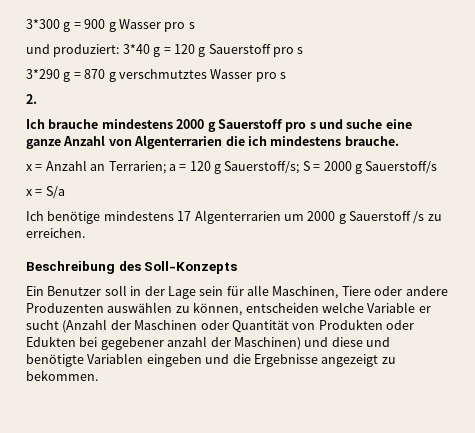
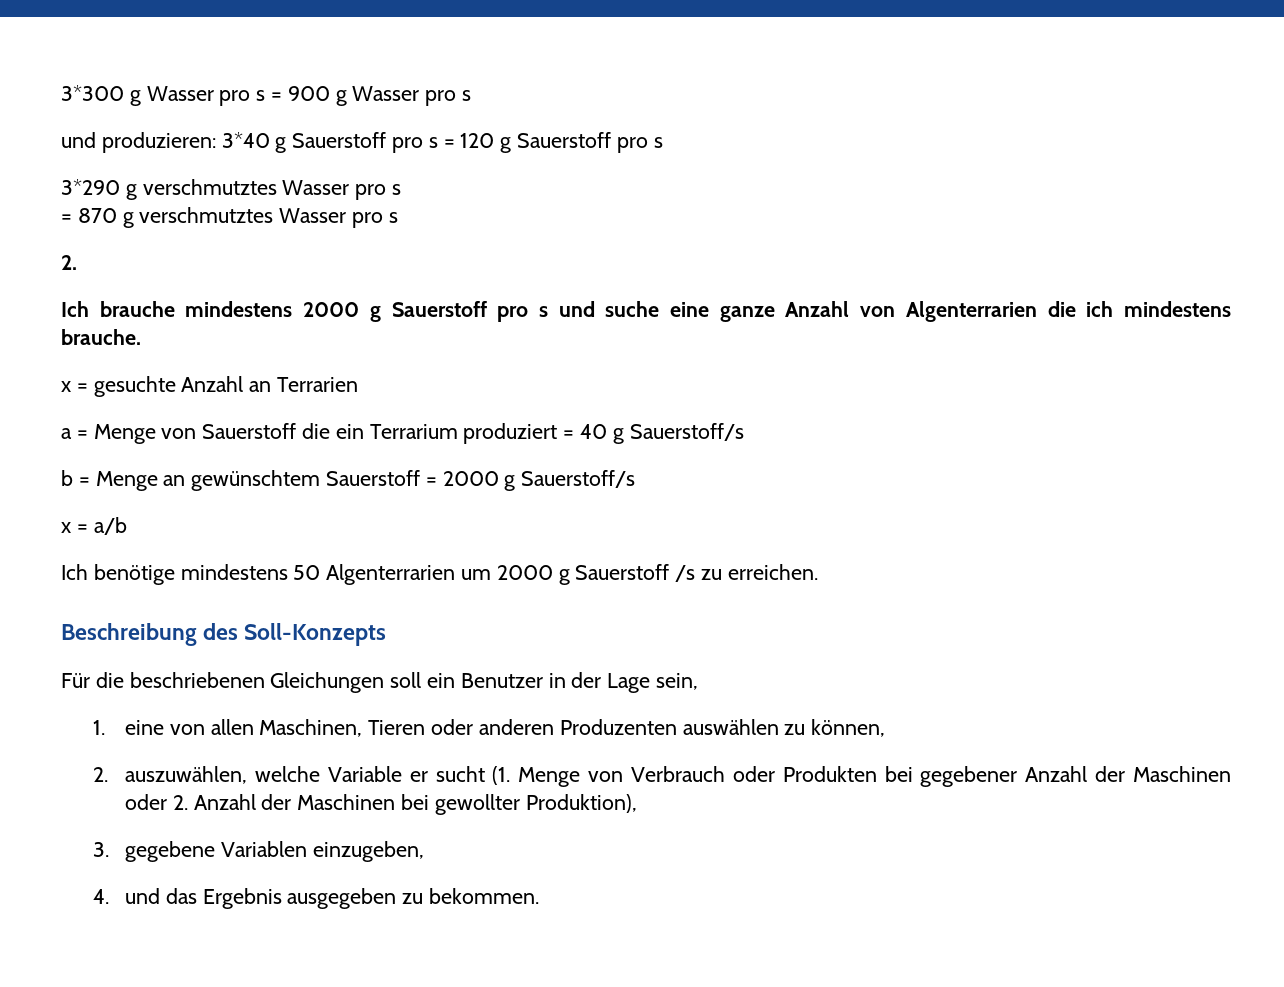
(71, 27) none -> [146,86,266,106] Wasser pro s
[53,44,120,57] produziert: -> [101,132,216,153] produzieren:
(161, 52) none -> [292,132,438,153] Sauerstoff pro s
(71, 77) none -> [142,179,402,200] verschmutztes Wasser pro s //
(43, 167) none -> [93,376,176,397] gesuchte
[108,161,166,174] Terrarien; -> [277,377,359,392] Terrarien //
[189,161,310,174] 120 g Sauerstoff/s; S -> [93,423,744,444] [61,470,421,491] Menge von Sauerstoff die ein Terrarium produziert = 40 g Sauerstoff/s // b = Menge an gewünschtem Sauerstoff
[45,186,65,199] S/a -> [93,517,127,535] a/b
[177,211,192,221] 17 -> [293,565,321,580] 50
[26,285,448,299] Ein Benutzer soll in der Lage sein für alle Maschinen, Tiere oder andere -> [61,672,699,693] [93,719,554,737] Für die beschriebenen Gleichungen soll ein Benutzer in der Lage sein, // 1. eine von allen Maschinen, Tieren oder anderen
[245,303,319,313] entscheiden -> [93,766,248,784] // 2. auszuwählen,
[62,319,414,333] [26,336,390,350] [26,353,379,367] (Anzahl der Maschinen oder Quantität von Produkten oder Edukten bei gegebener anzahl der Maschinen) und diese und benötigte Variablen eingeben und die Ergebnisse angezeigt -> [492,766,1231,787] [125,794,637,815] [93,841,424,862] [93,888,397,909] (1. Menge von Verbrauch oder Produkten bei gegebener Anzahl der Maschinen oder 2. Anzahl der Maschinen bei gewollter Produktion), // 3. gegebene Variablen einzugeben, // 4. und das Ergebnis ausgegeben

